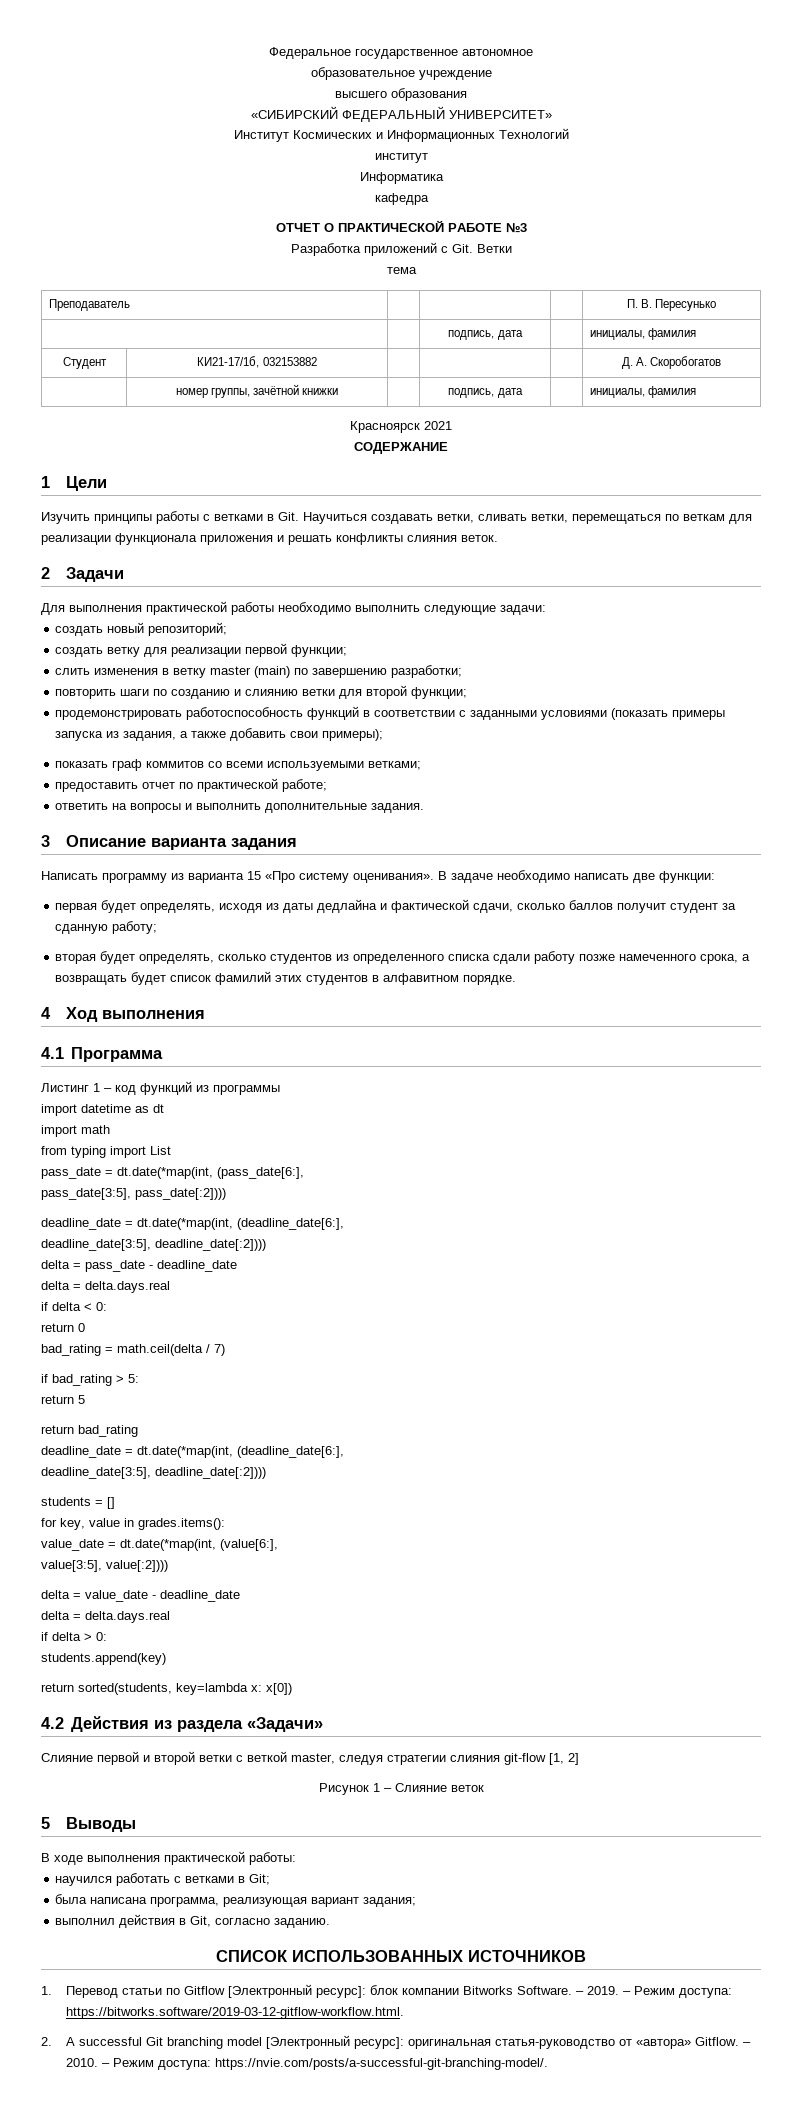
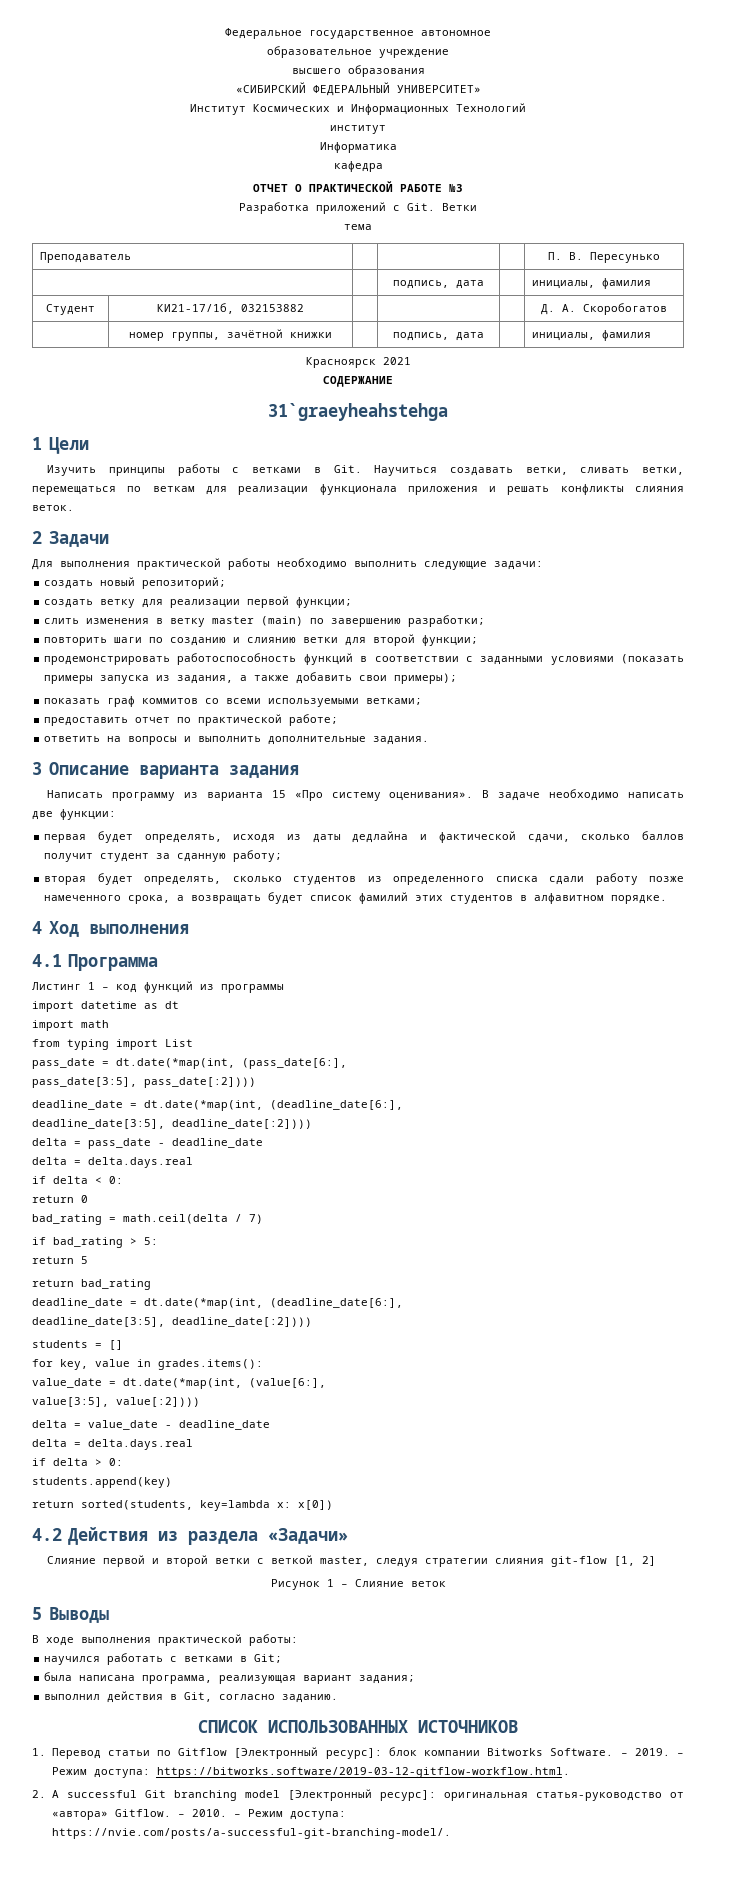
(448, 448) none -> [268,403,448,421] // 31`graeyheahstehga

